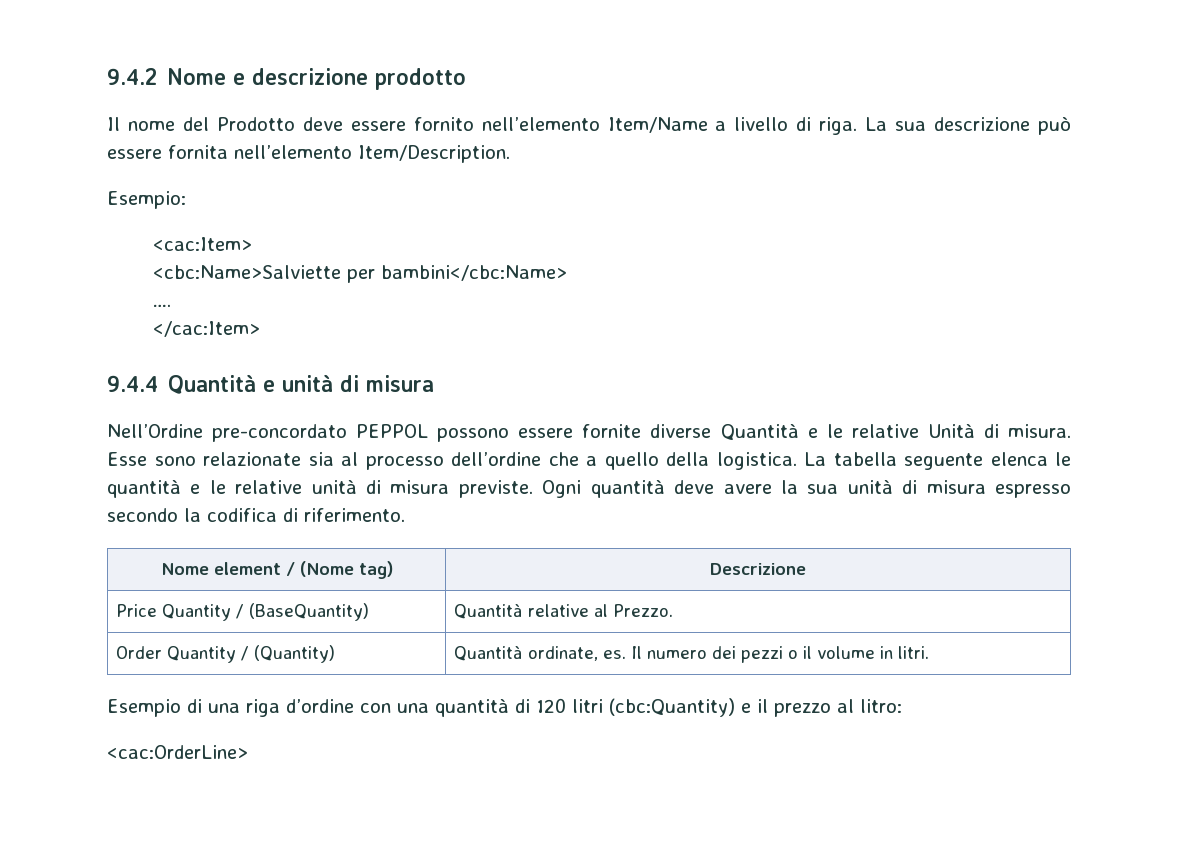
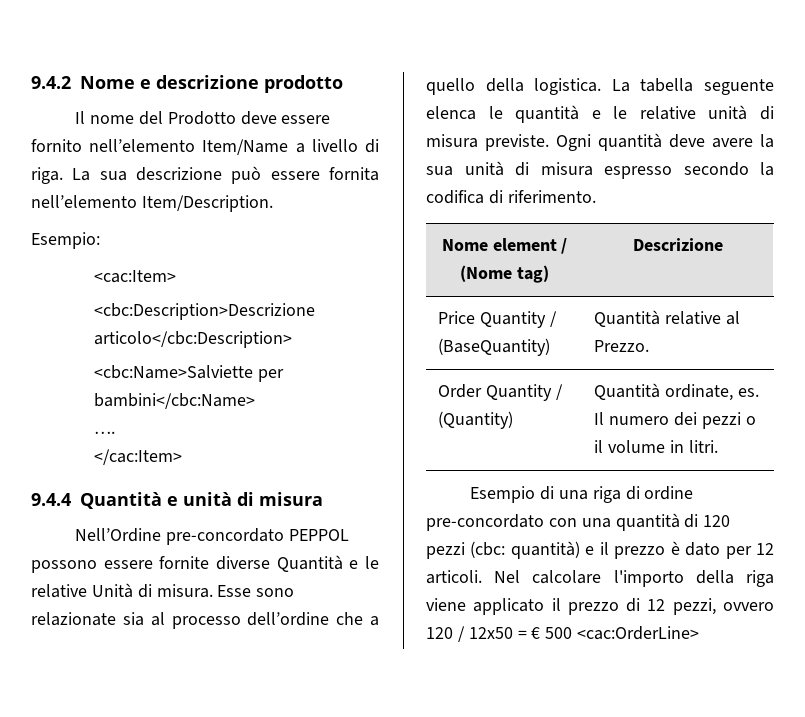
(252, 244) none -> [94,303,316,320] [94,331,293,348] // <cbc:Description>Descrizione articolo</cbc:Description>
[286,699,354,713] d’ordine -> [625,486,694,500] [426,514,544,531] di ordine pre-concordato
[572,698,902,717] litri (cbc:Quantity) e il prezzo al litro: // -> [426,541,774,559] [426,570,774,587] [426,598,774,615] [426,626,573,642] pezzi (cbc: quantità) e il prezzo è dato per 12 articoli. Nel calcolare l'importo della riga viene applicato il prezzo di 12 pezzi, ovvero 120 / 12x50 = € 500

